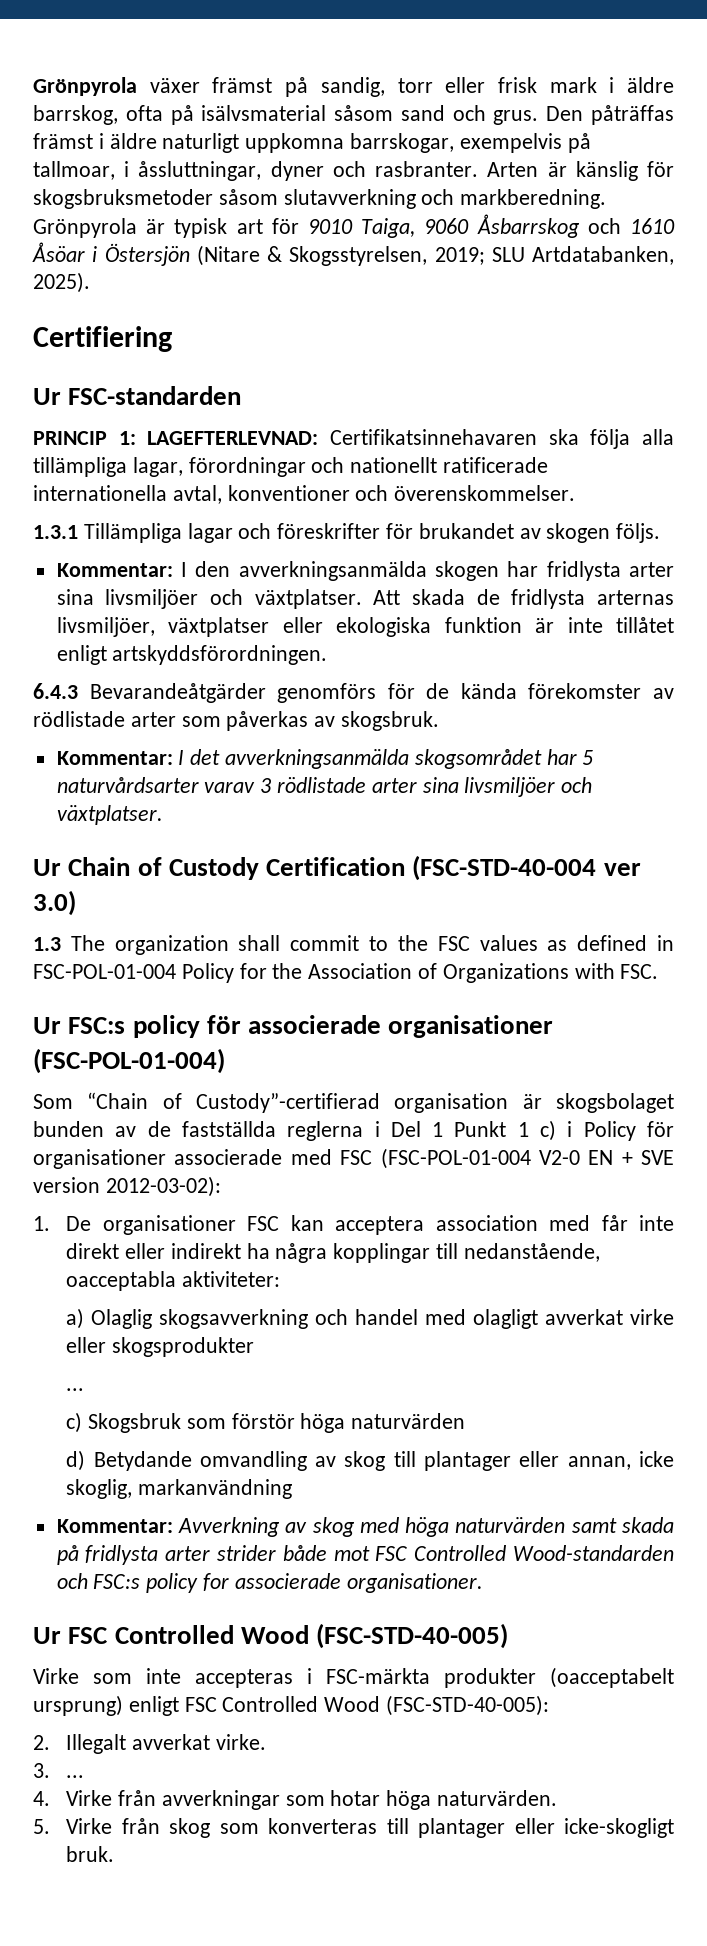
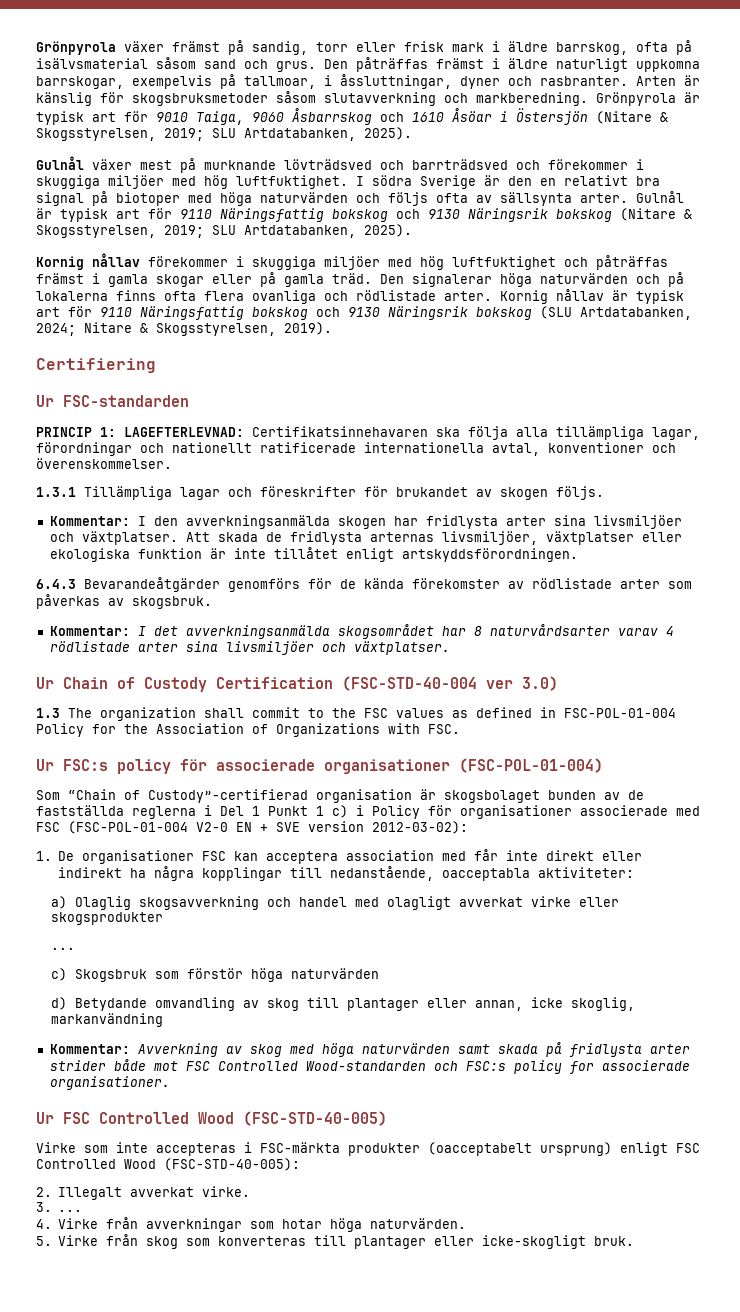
(90, 282) none -> [36,156,644,173] [36,175,660,189] [36,191,684,206] [36,208,692,222] [36,224,412,238] [36,253,668,270] [36,272,684,287] [36,289,684,304] [36,306,692,320] [36,322,332,336] // Gulnål växer mest på murknande lövträdsved och barrträdsved och förekommer i skuggiga miljöer med hög luftfuktighet. I södra Sverige är den en relativt bra signal på biotoper med höga naturvärden och följs ofta av sällsynta arter. Gulnål är typisk art för 9110 Näringsfattig bokskog och 9130 Näringsrik bokskog (Nitare & Skogsstyrelsen, 2019; SLU Artdatabanken, 2025). // Kornig nållav förekommer i skuggiga miljöer med hög luftfuktighet och påträffas främst i gamla skogar eller på gamla träd. Den signalerar höga naturvärden och på lokalerna finns ofta flera ovanliga och rödlistade arter. Kornig nållav är typisk art för 9110 Näringsfattig bokskog och 9130 Näringsrik bokskog (SLU Artdatabanken, 2024; Nitare & Skogsstyrelsen, 2019).
[582,750,594,765] 5 -> [473,626,482,636] 8
[260,778,272,793] 3 -> [665,626,674,636] 4

